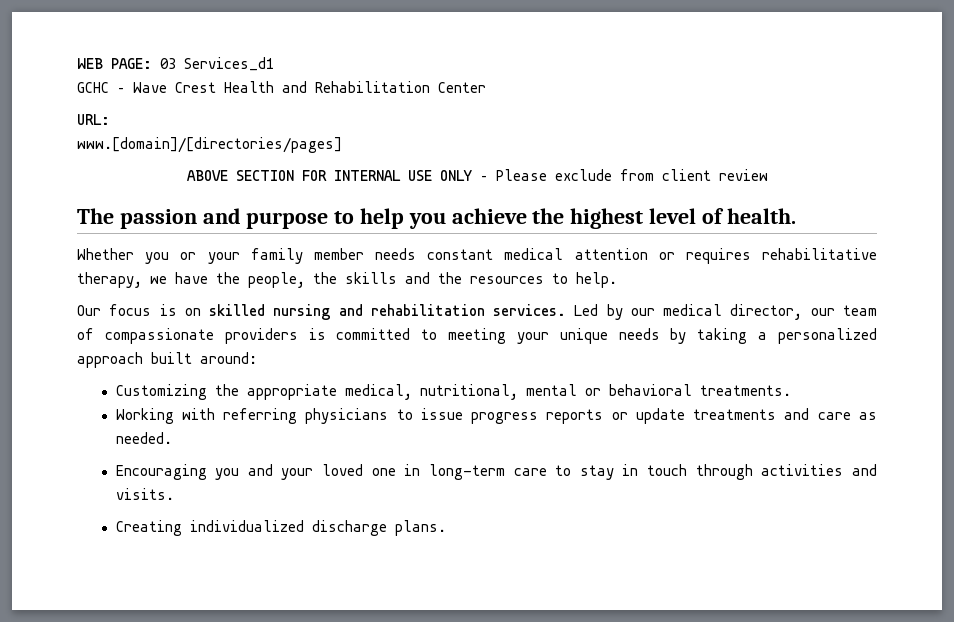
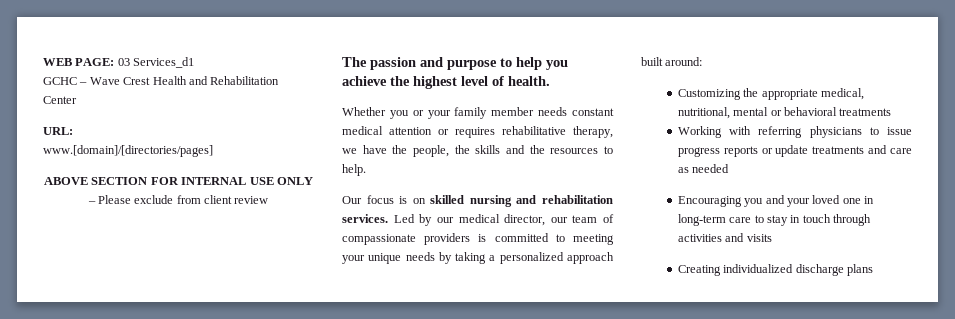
[699,385,791,396] treatments. -> [839,108,892,116] treatments
[115,432,172,444] needed. -> [692,164,730,173] needed
[115,488,174,500] visits. -> [746,234,772,242] visits
[394,520,446,536] plans. -> [847,264,874,276] plans

